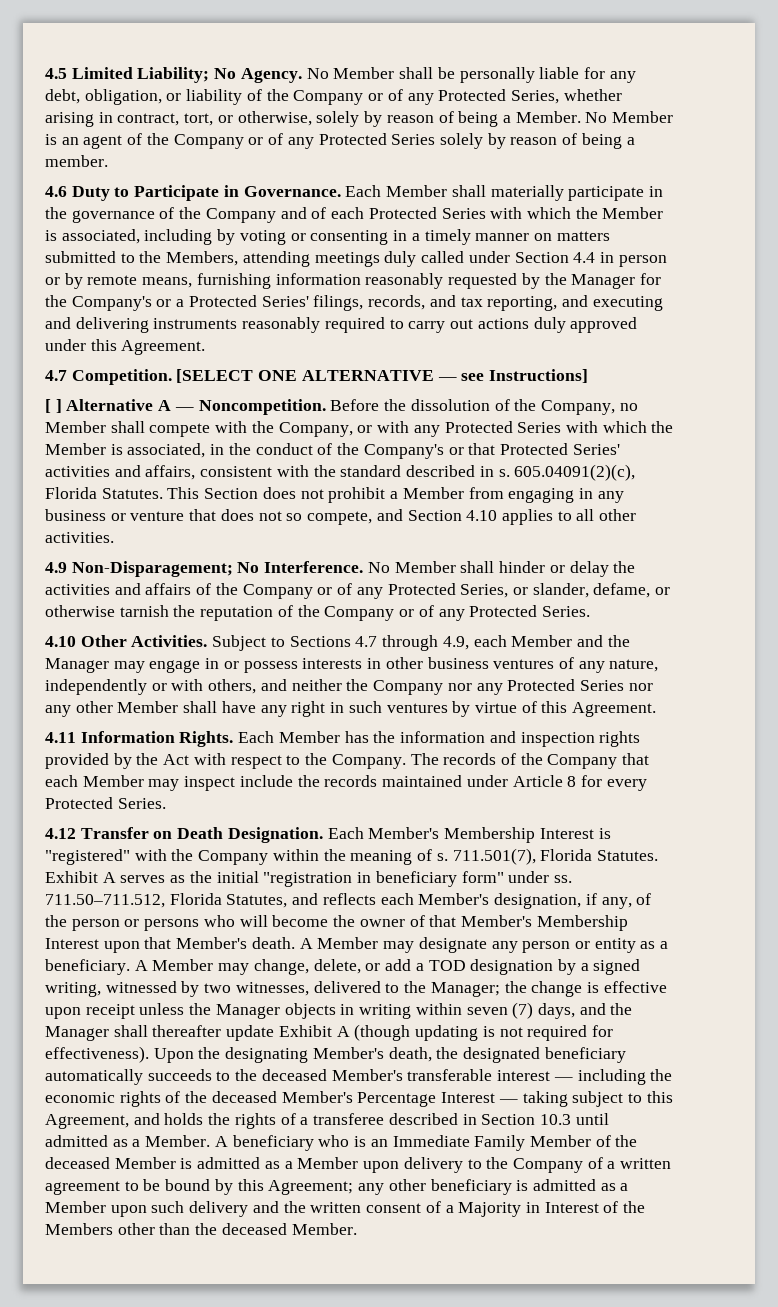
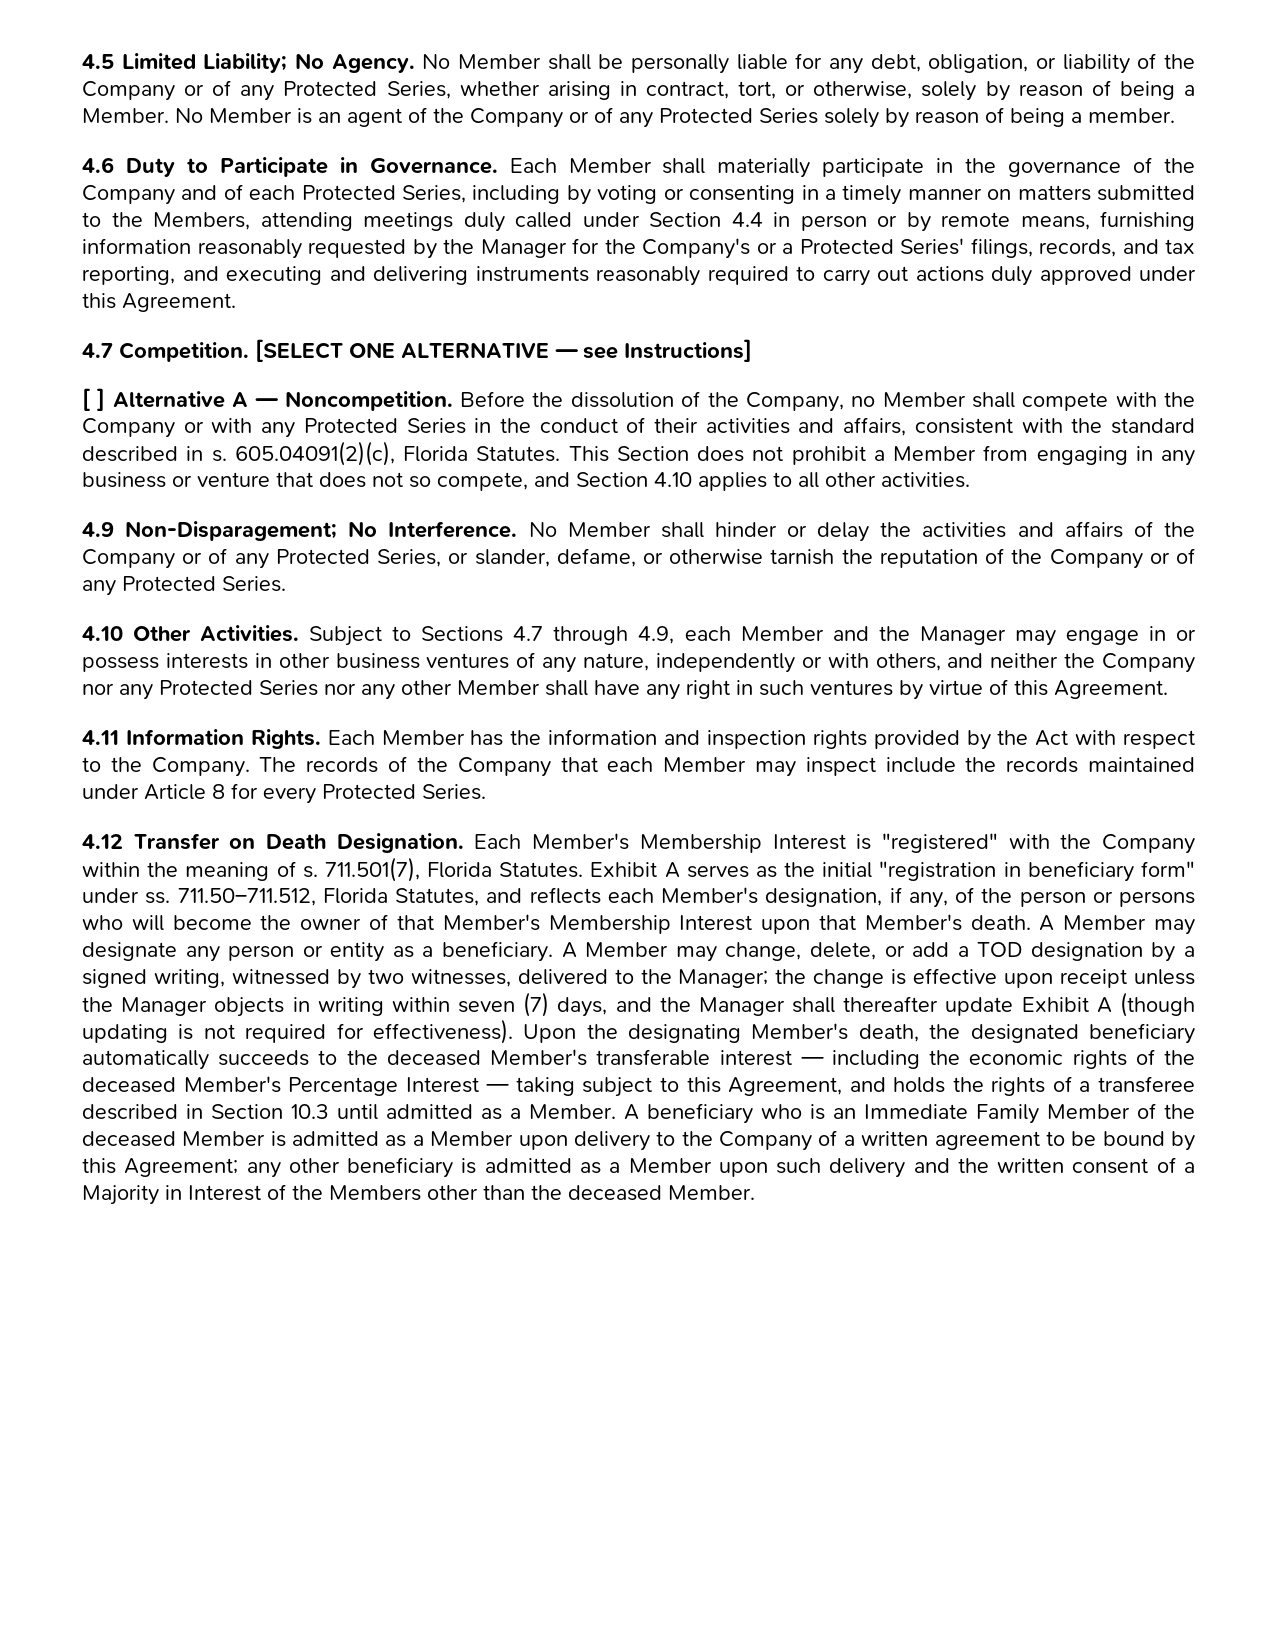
[441,207,664,219] [45,229,140,244] Series with which the Member is associated, -> [402,185,467,203] Series,
[278,422,353,437] Company, -> [82,418,175,438] Company
[565,421,674,433] [45,443,620,459] with which the Member is associated, in the conduct of the Company's or that Protected Series' -> [474,417,699,433] in the conduct of their

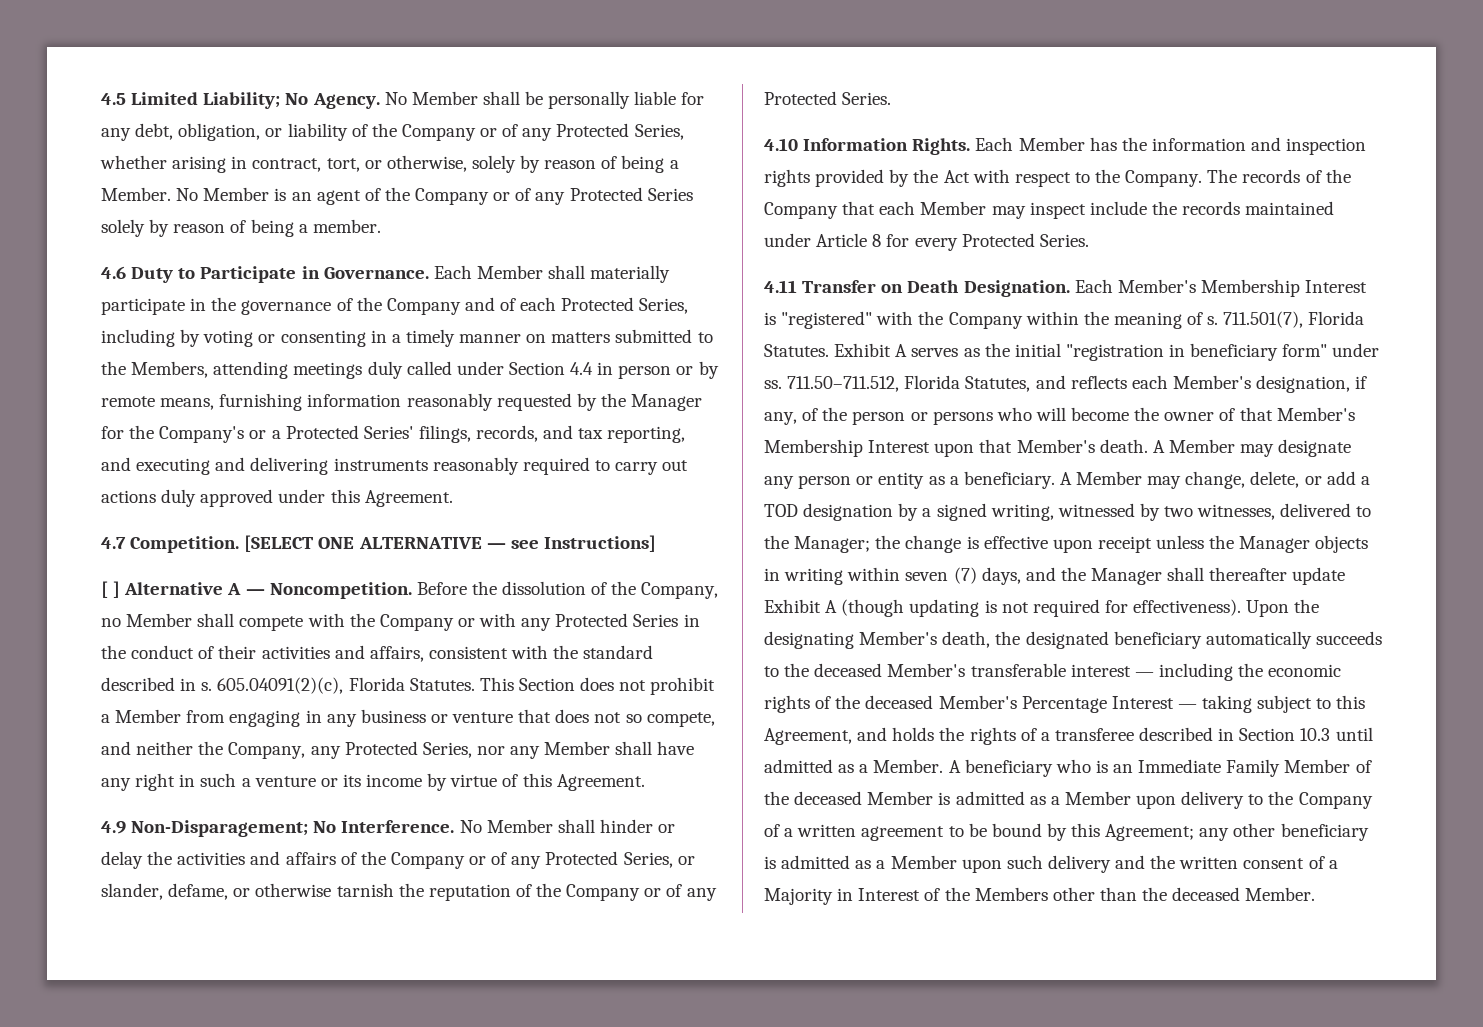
[576,472,970,491] Section 4.10 applies to all other activities. -> [136,741,695,759] [101,773,645,791] neither the Company, any Protected Series, nor any Member shall have any right in such a venture or its income by virtue of this Agreement.
[133,625,1196,646] [82,652,1195,673] [82,679,1168,700] [82,730,119,745] Other Activities. Subject to Sections 4.7 through 4.9, each Member and the Manager may engage in or possess interests in other business ventures of any nature, independently or with others, and neither the Company nor any Protected Series nor any other Member shall have any right in such ventures by virtue of this Agreement. // 4.11 -> (798, 144) none
[82,834,123,849] 4.12 -> [764,280,797,293] 4.11

